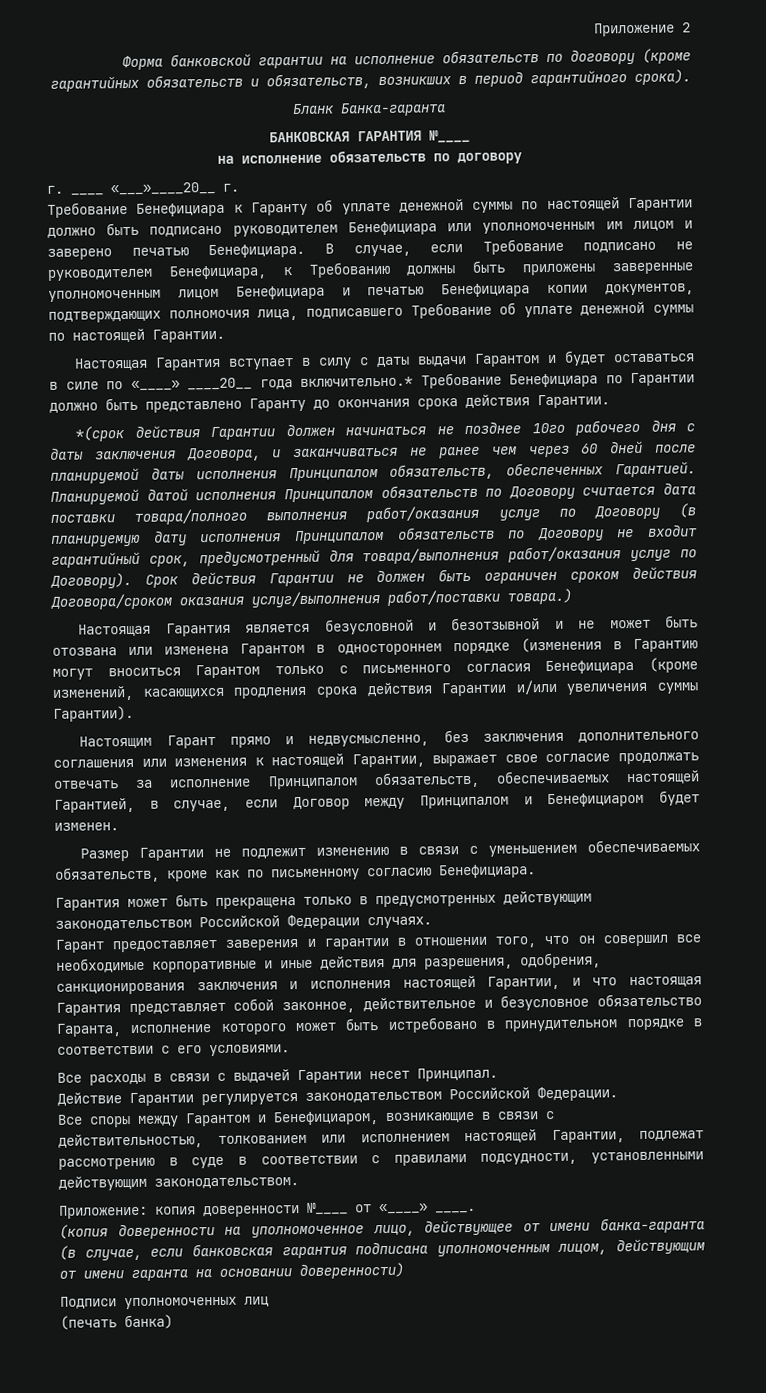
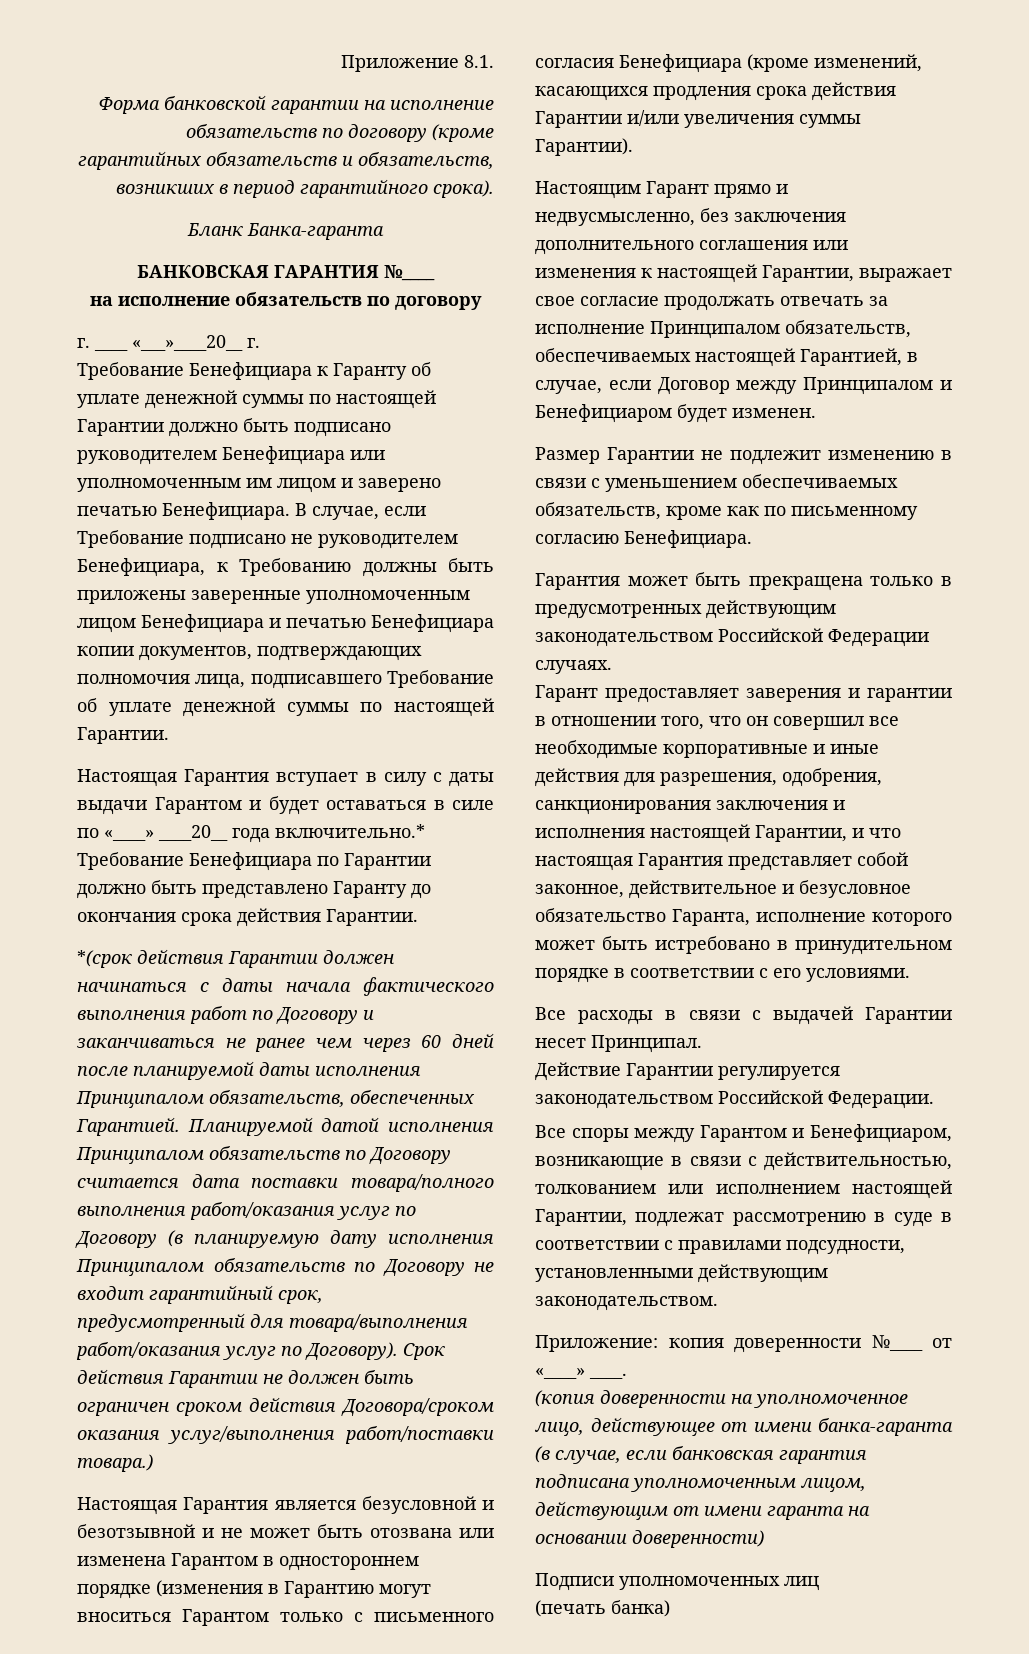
[682,22,691,33] 2 -> [464,55,494,68] 8.1.
[436,419,696,436] [50,447,261,462] не позднее 10го рабочего дня с даты заключения Договора, -> [200,977,494,996] [77,1006,358,1024] с даты начала фактического выполнения работ по Договору

